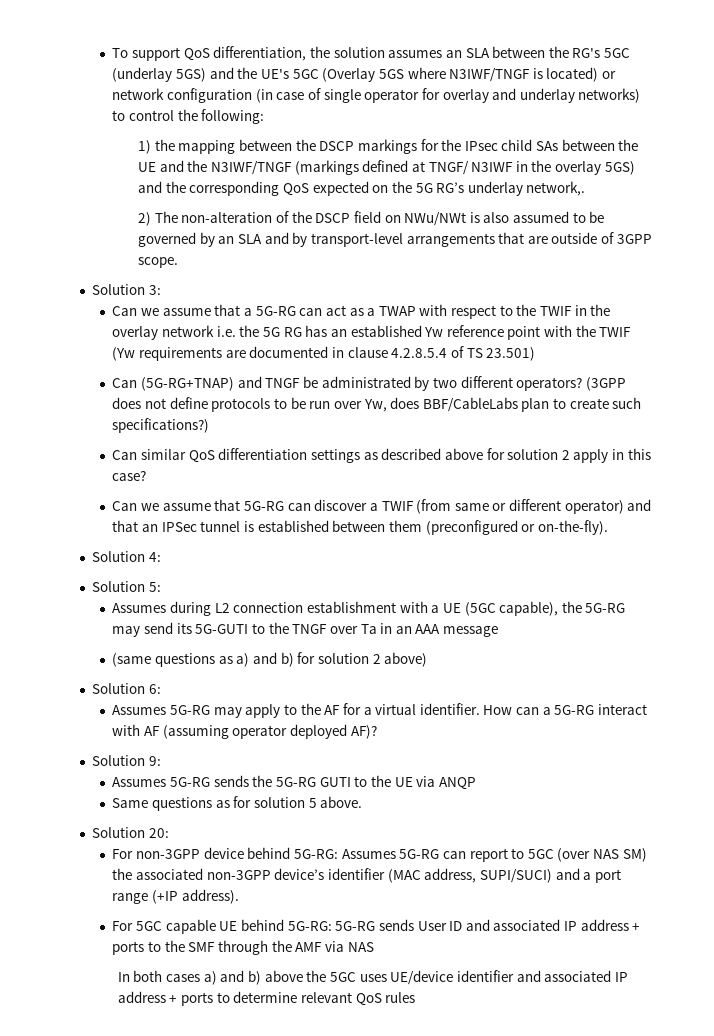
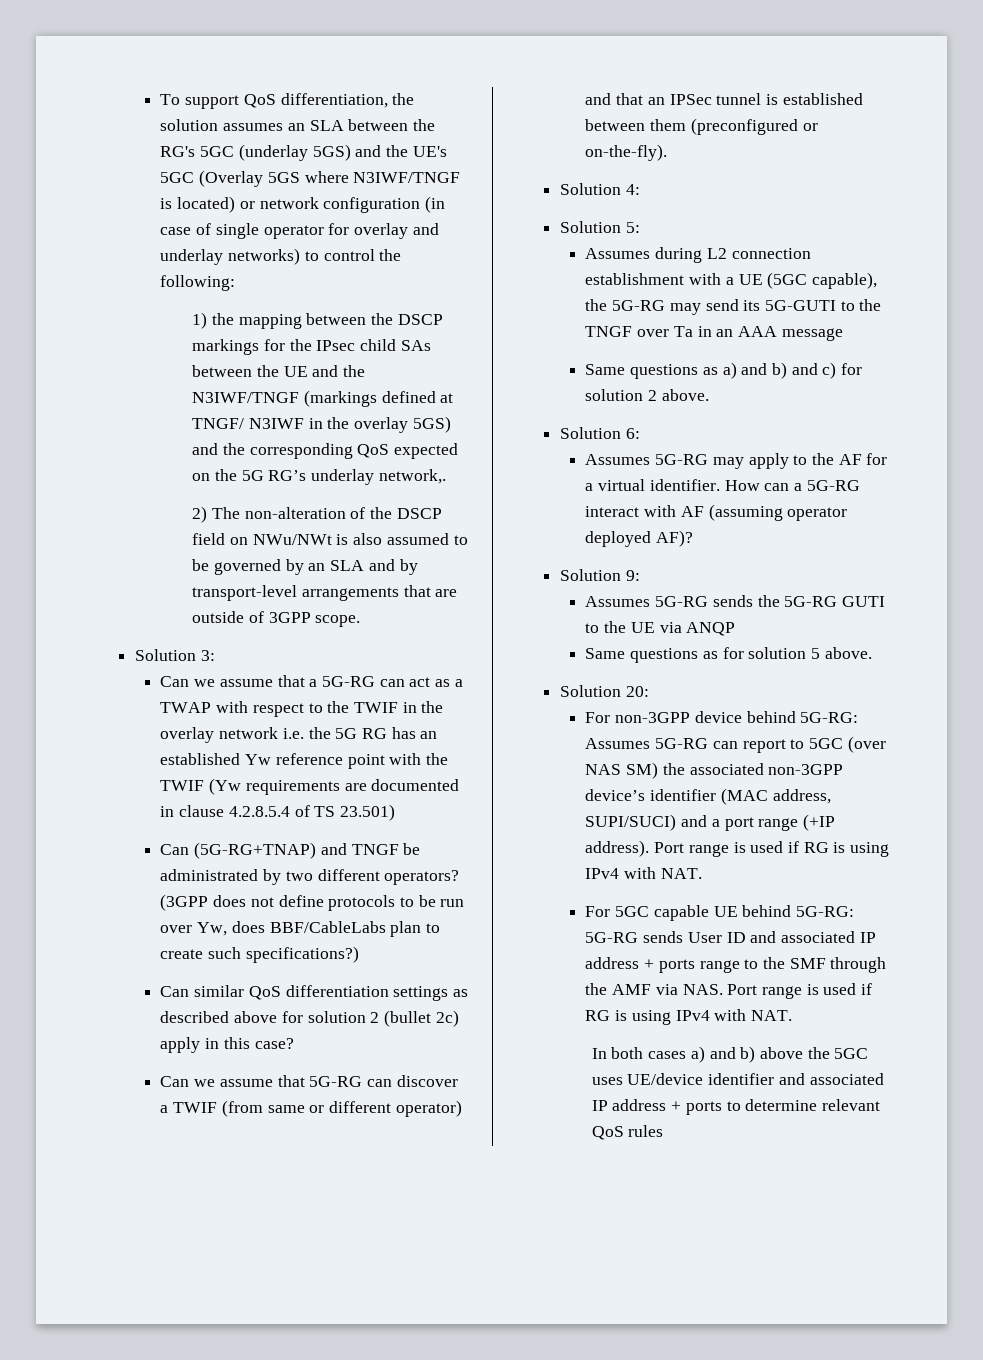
(570, 455) none -> [383,1010,459,1027] (bullet 2c)
[112,653,152,667] (same -> [585,364,626,375] Same
[297,652,428,667] for solution 2 above) -> [791,362,863,379] [585,389,709,401] and c) for solution 2 above.
(239, 896) none -> [654,841,890,857] [585,867,702,879] Port range is used if RG is using IPv4 with NAT.
(145, 948) none -> [699,960,740,973] range
[347,942,374,952] NAS -> [682,983,873,999] [585,1009,792,1025] NAS. Port range is used if RG is using IPv4 with NAT.

